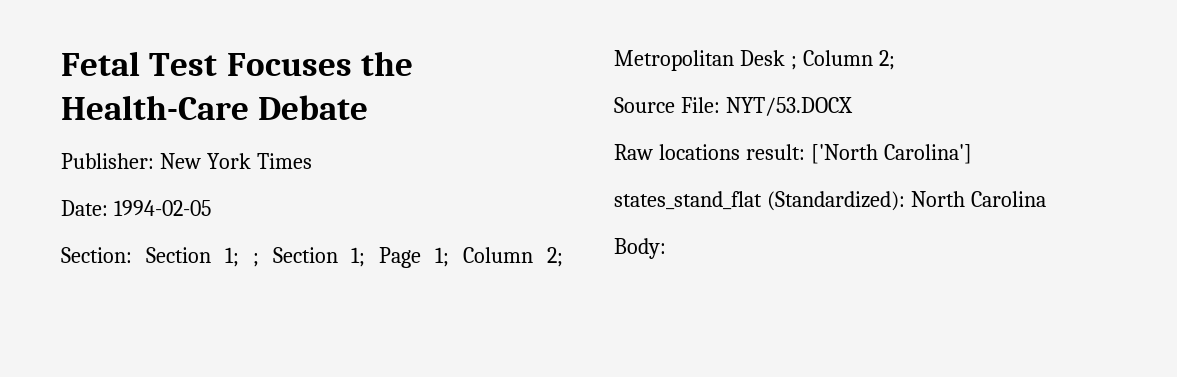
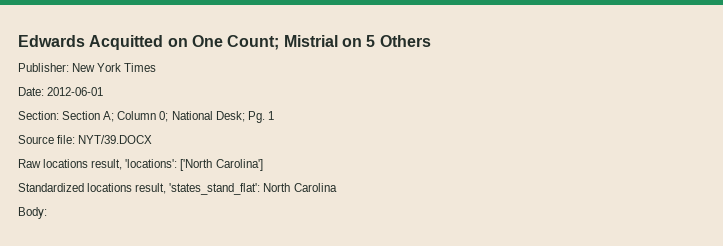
[61,51,413,76] [61,95,369,120] Fetal Test Focuses the Health-Care Debate -> [18,35,431,50] Edwards Acquitted on One Count; Mistrial on 5 Others
[113,200,211,216] 1994-02-05 -> [47,87,104,96] 2012-06-01
[224,247,564,268] [614,50,895,71] 1; ; Section 1; Page 1; Column 2; Metropolitan Desk ; Column 2; -> [103,111,274,123] A; Column 0; National Desk; Pg. 1
[680,97,853,116] File: NYT/53.DOCX -> [57,135,153,144] file: NYT/39.DOCX
[745,144,805,160] result: -> [91,159,178,170] result, 'locations':
[614,191,905,211] states_stand_flat (Standardized): -> [18,183,261,195] Standardized locations result, 'states_stand_flat':

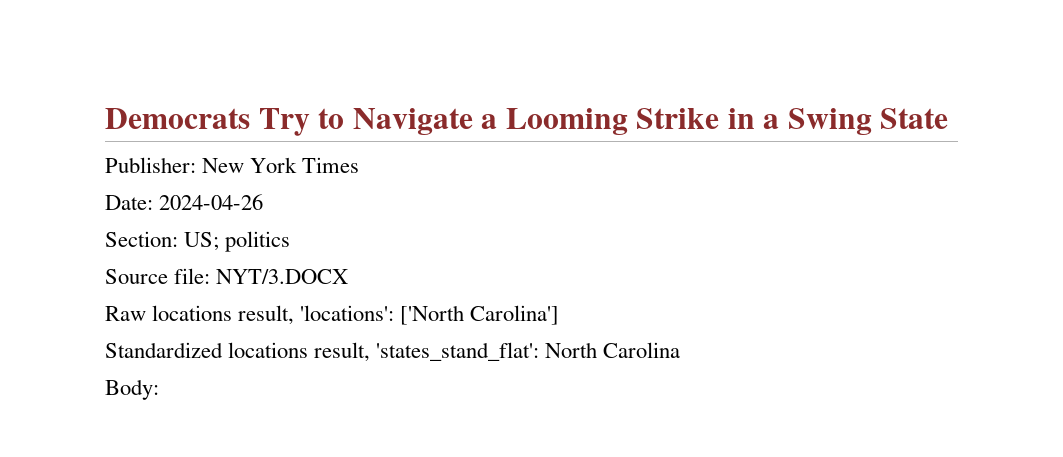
[18,35,431,50] Edwards Acquitted on One Count; Mistrial on 5 Others -> [105,108,949,136] Democrats Try to Navigate a Looming Strike in a Swing State
[47,87,104,96] 2012-06-01 -> [159,194,264,210] 2024-04-26
[62,111,274,123] Section A; Column 0; National Desk; Pg. 1 -> [184,231,291,252] US; politics
[78,135,153,144] NYT/39.DOCX -> [216,269,349,284] NYT/3.DOCX

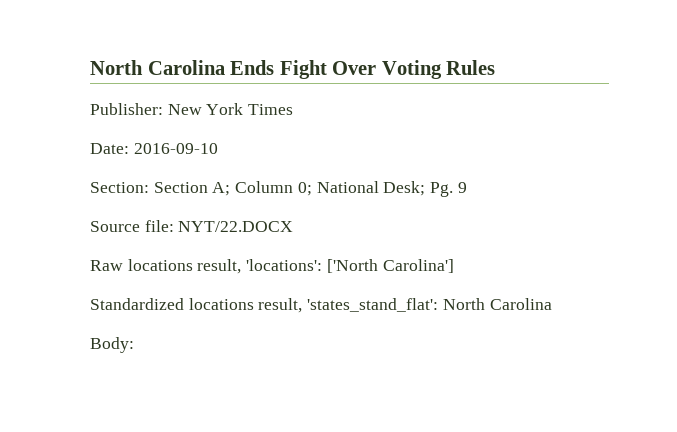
[105,108,949,136] Democrats Try to Navigate a Looming Strike in a Swing State -> [90,60,496,79] North Carolina Ends Fight Over Voting Rules
[159,194,264,210] 2024-04-26 -> [133,143,218,154] 2016-09-10
[184,231,291,252] US; politics -> [153,181,467,197] Section A; Column 0; National Desk; Pg. 9
[216,269,349,284] NYT/3.DOCX -> [178,221,294,232] NYT/22.DOCX

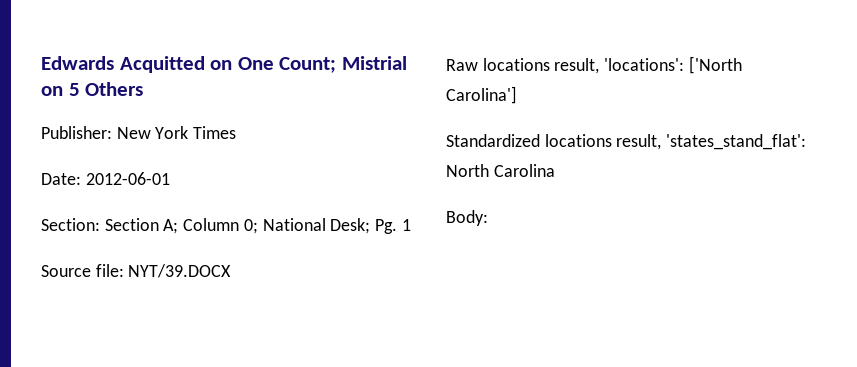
[90,60,496,79] North Carolina Ends Fight Over Voting Rules -> [41,56,407,73] [41,82,144,96] Edwards Acquitted on One Count; Mistrial on 5 Others
[133,143,218,154] 2016-09-10 -> [85,172,170,185] 2012-06-01
[457,182,467,193] 9 -> [401,219,411,231] 1
[178,221,294,232] NYT/22.DOCX -> [128,264,232,278] NYT/39.DOCX

